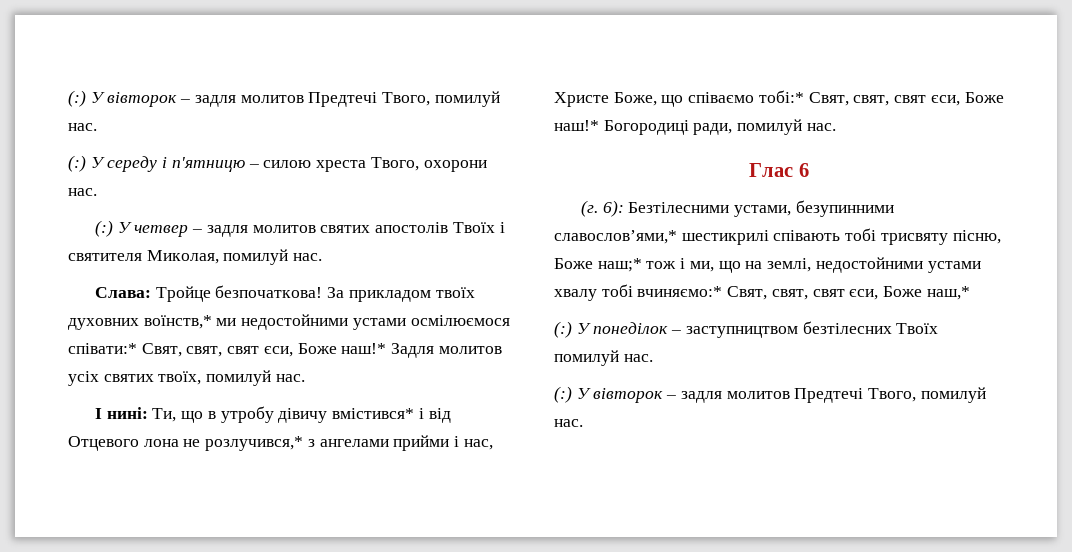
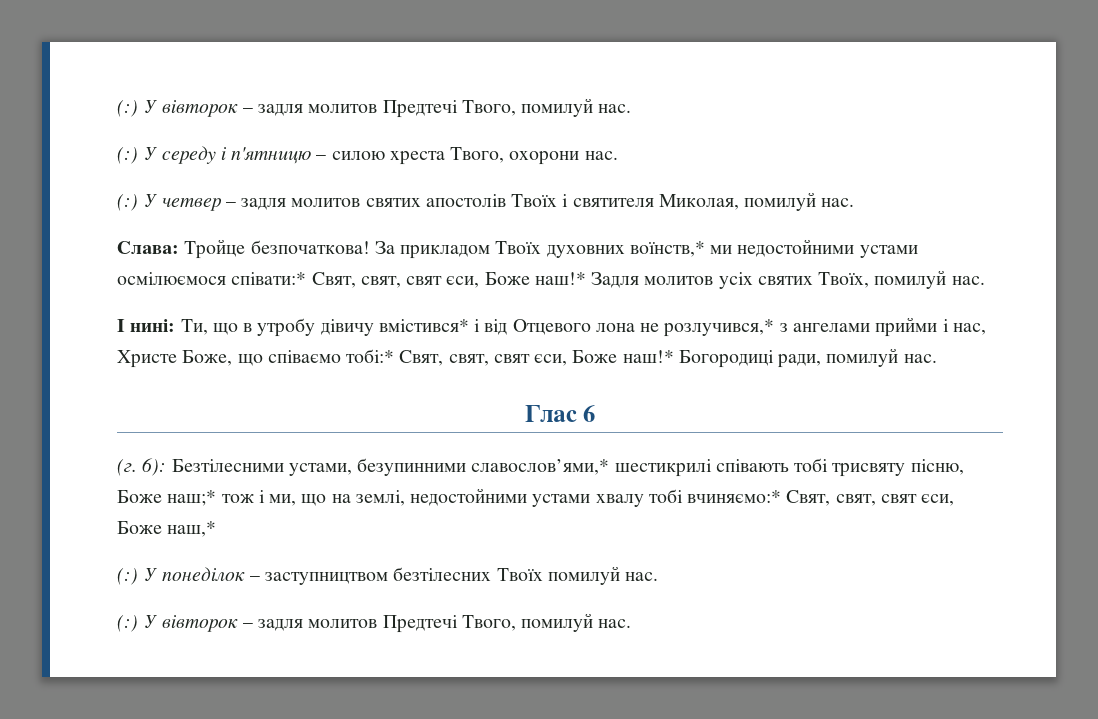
[435,287,475,298] твоїх -> [495,241,542,254] Твоїх
[158,371,202,385] твоїх, -> [818,272,870,288] Твоїх,

